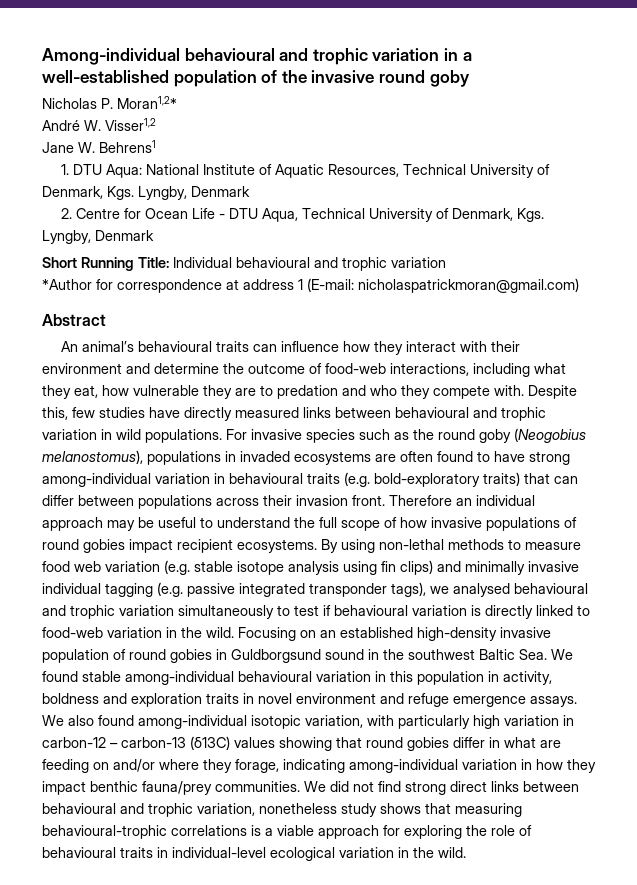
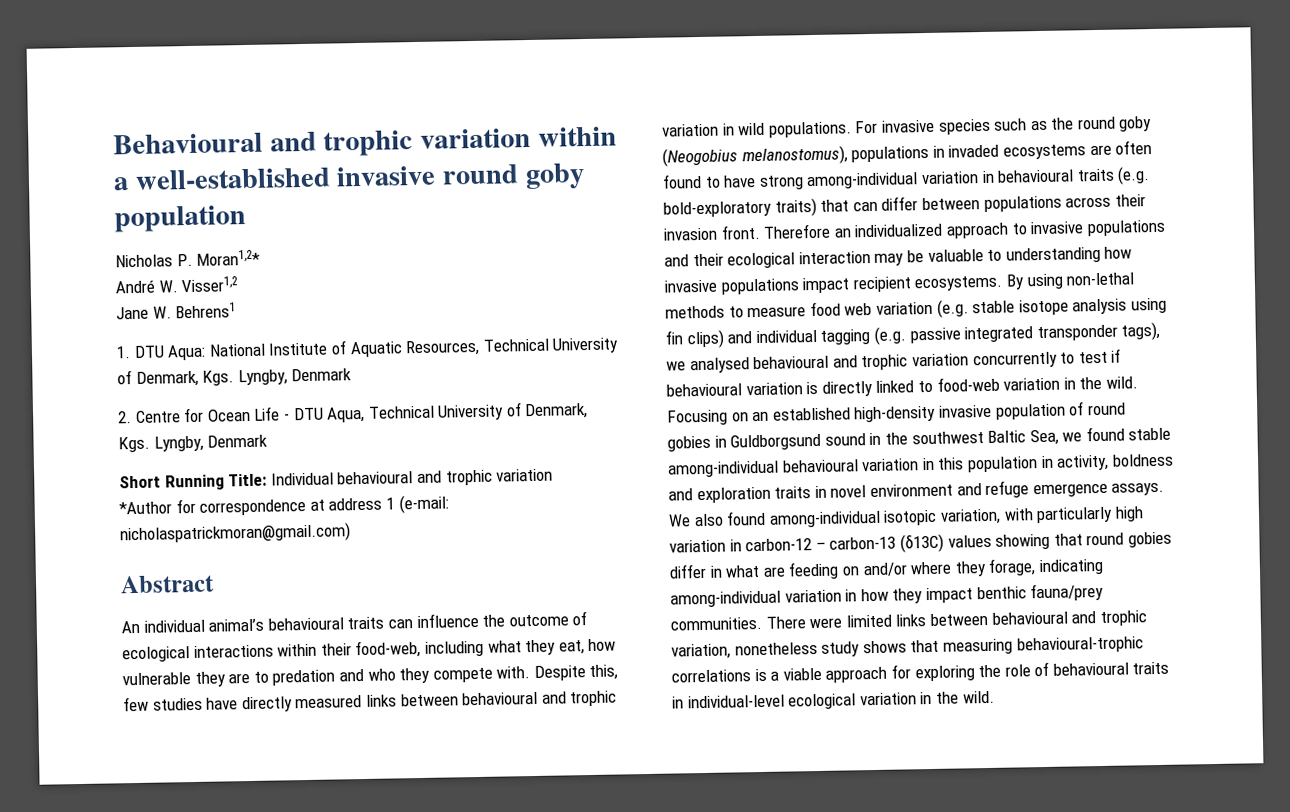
[42,48,458,65] Among-individual behavioural and trophic variation in -> [113,126,617,157] Behavioural and trophic variation within
[173,70,307,87] population of the -> (331, 178) none
(470, 78) none -> [114,205,246,233] population
[307,278,354,292] (E-mail: -> [398,494,449,514] (e-mail:
(79, 346) none -> [143,619,205,633] individual
[343,341,521,355] [42,363,469,376] how they interact with their environment and determine the outcome of food-web interactions, -> [482,611,588,627] [122,639,422,663] the outcome of ecological interactions within their food-web,
[476,495,535,506] [42,517,577,531] [42,539,125,553] individual approach may be useful to understand the full scope of how invasive populations of round gobies -> [854,219,1166,239] [664,246,1133,269] [664,278,800,295] individualized approach to invasive populations and their ecological interaction may be valuable to understanding how invasive populations
[465,561,579,575] minimally invasive -> (753, 337) none
[178,605,274,619] simultaneously -> [972,351,1058,369] concurrently
[519,649,573,660] Sea. We -> [1029,429,1083,446] Sea, we
[304,781,487,795] We did not find strong direct -> [765,614,892,629] There were limited

